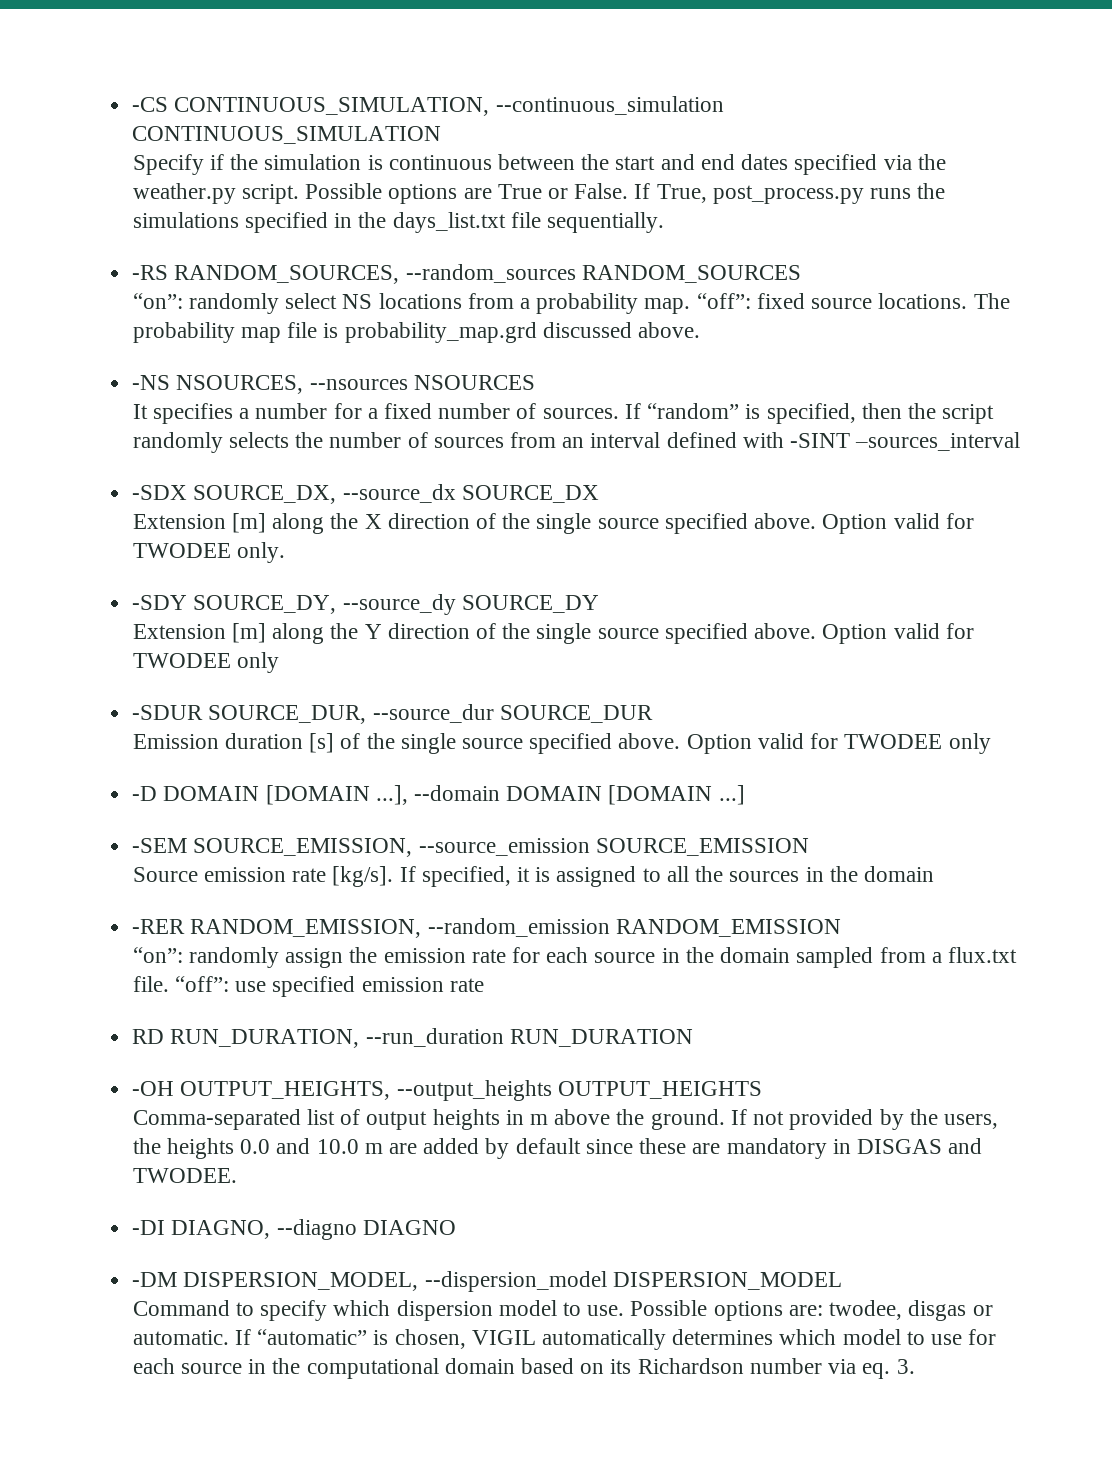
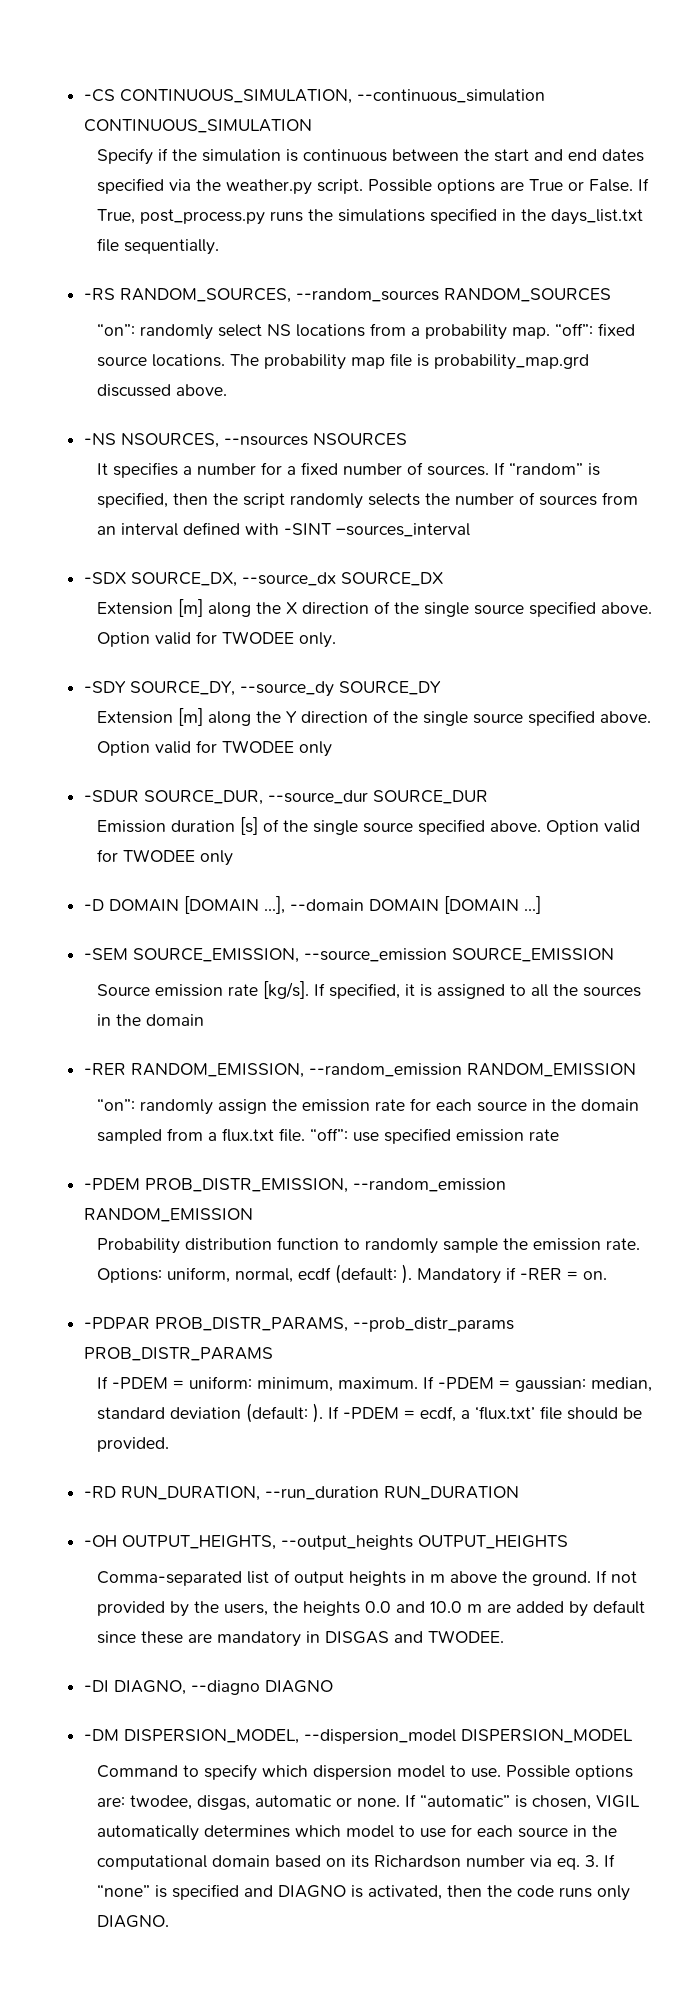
[132,1029,165,1044] RD -> [83,1178,506,1193] [83,1208,253,1222] [96,1237,640,1254] [96,1264,607,1284] [83,1317,514,1332] [83,1347,273,1361] [96,1376,652,1392] [96,1403,642,1423] [96,1437,169,1452] [83,1486,116,1498] -PDEM PROB_DISTR_EMISSION, --random_emission RANDOM_EMISSION // Probability distribution function to randomly sample the emission rate. Options: uniform, normal, ecdf (default: ). Mandatory if -RER = on. // -PDPAR PROB_DISTR_PARAMS, --prob_distr_params PROB_DISTR_PARAMS // If -PDEM = uniform: minimum, maximum. If -PDEM = gaussian: median, standard deviation (default: ). If -PDEM = ecdf, a ‘flux.txt’ file should be provided. // -RD
[908,1300,993,1321] [132,1330,229,1345] disgas or automatic. -> [196,1795,400,1810] disgas, automatic or none.
(915, 1366) none -> [603,1854,615,1867] [96,1884,630,1901] [96,1915,169,1928] If “none” is specified and DIAGNO is activated, then the code runs only DIAGNO.

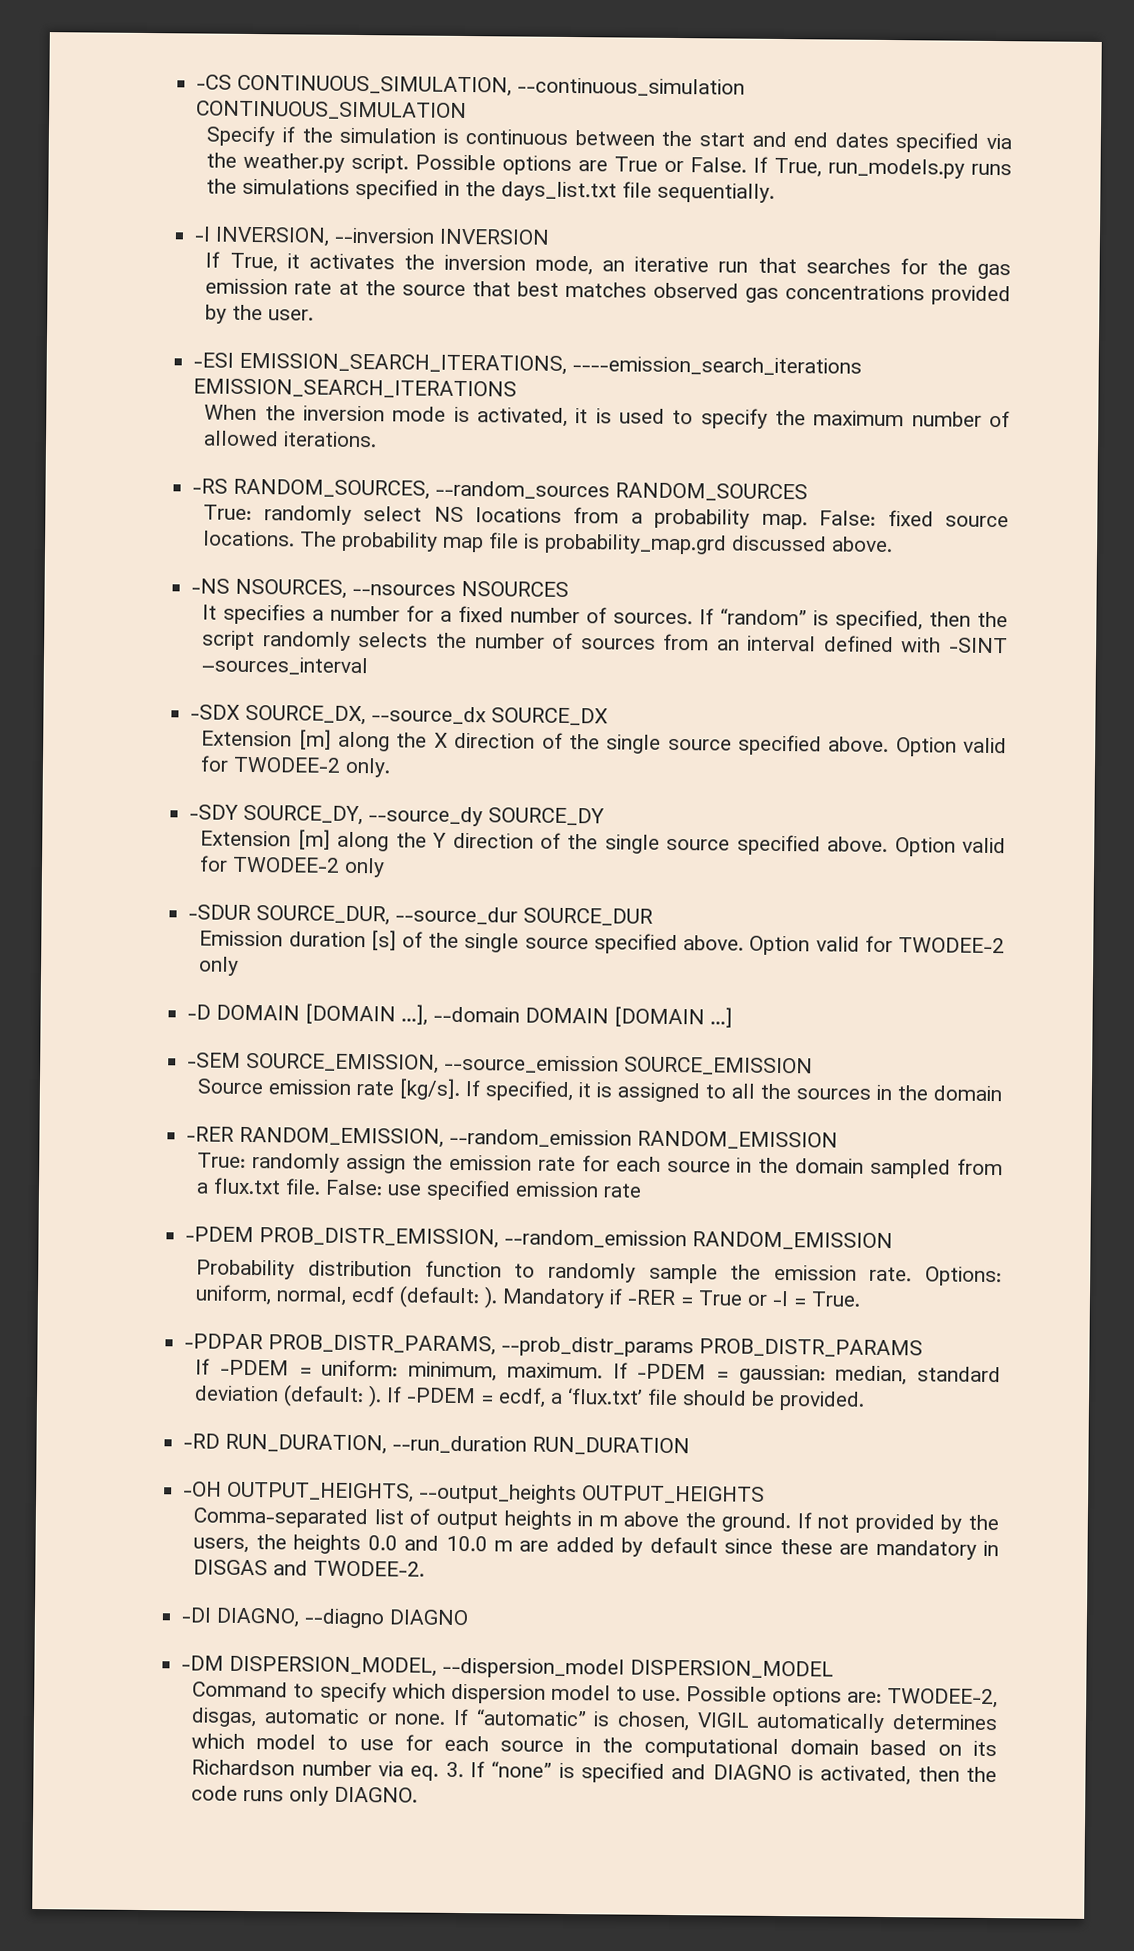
[139,209,265,225] post_process.py -> [828,158,966,179] run_models.py
(219, 247) none -> [193,226,550,247] [205,251,1012,280] [205,278,1011,306] [205,304,315,324] [192,352,862,376] [192,378,517,399] [204,404,1010,429] [203,430,378,448] // -I INVERSION, --inversion INVERSION // If True, it activates the inversion mode, an iterative run that searches for the gas emission rate at the source that best matches observed gas concentrations provided by the user. // -ESI EMISSION_SEARCH_ITERATIONS, ----emission_search_iterations EMISSION_SEARCH_ITERATIONS // When the inversion mode is activated, it is used to specify the maximum number of allowed iterations.
[96,323,135,336] “on”: -> [203,504,253,521] True:
[554,323,593,336] “off”: -> [819,510,877,526] False:
[221,631,294,644] TWODEE -> [233,756,342,773] TWODEE-2
[221,740,294,753] TWODEE -> [232,856,341,873] TWODEE-2
[122,849,195,862] TWODEE -> [897,937,1005,954] TWODEE-2
[96,1098,135,1111] “on”: -> [197,1152,247,1168] True:
[309,1128,348,1141] “off”: -> [325,1179,384,1196] False:
[582,1271,607,1280] on. -> [698,1290,862,1307] True or -I = True.
[427,1630,504,1643] TWODEE. -> [313,1560,426,1577] TWODEE-2.
[129,1795,192,1810] twodee, -> [886,1688,998,1709] TWODEE-2,

